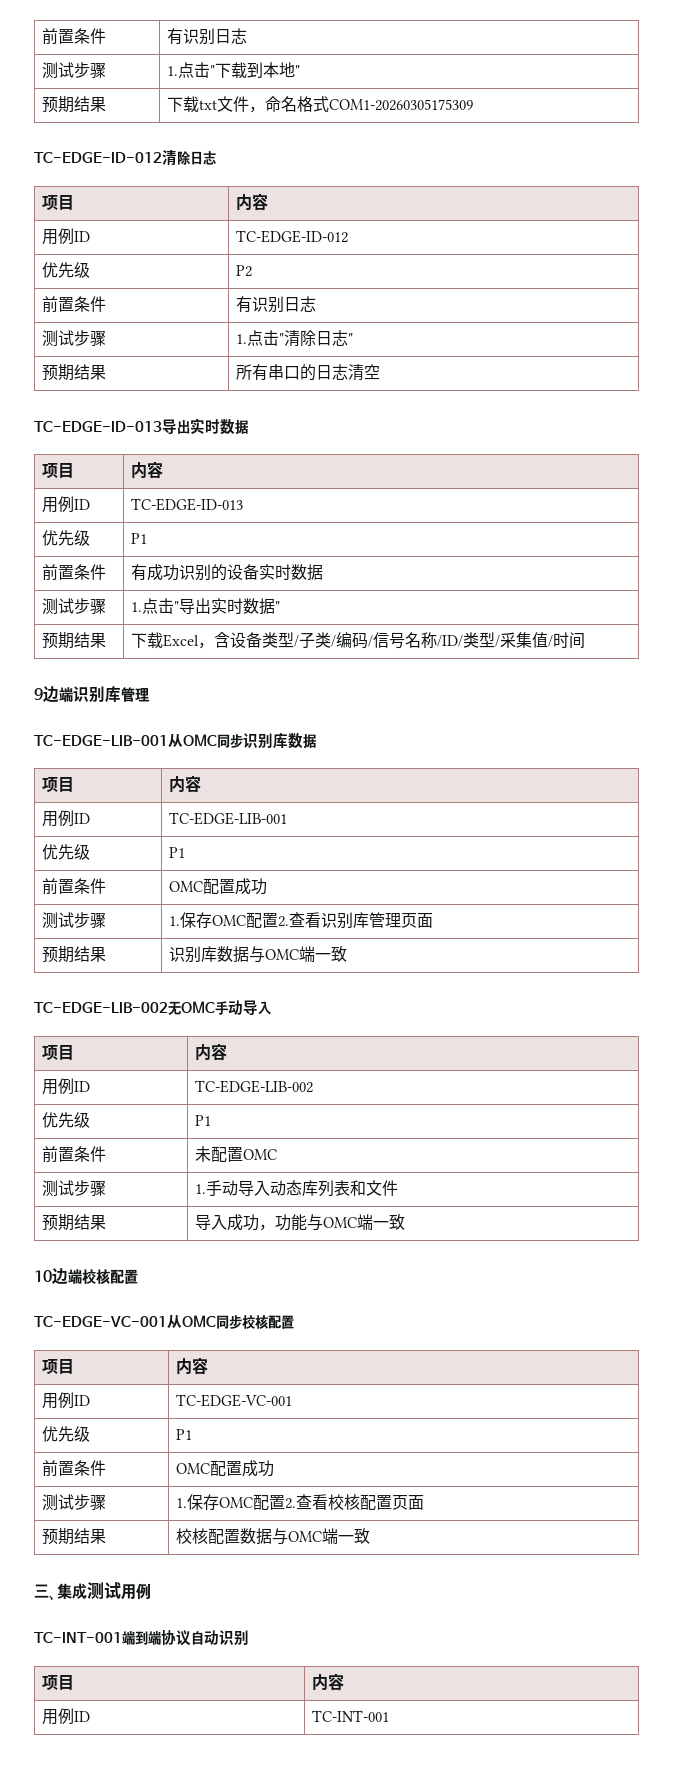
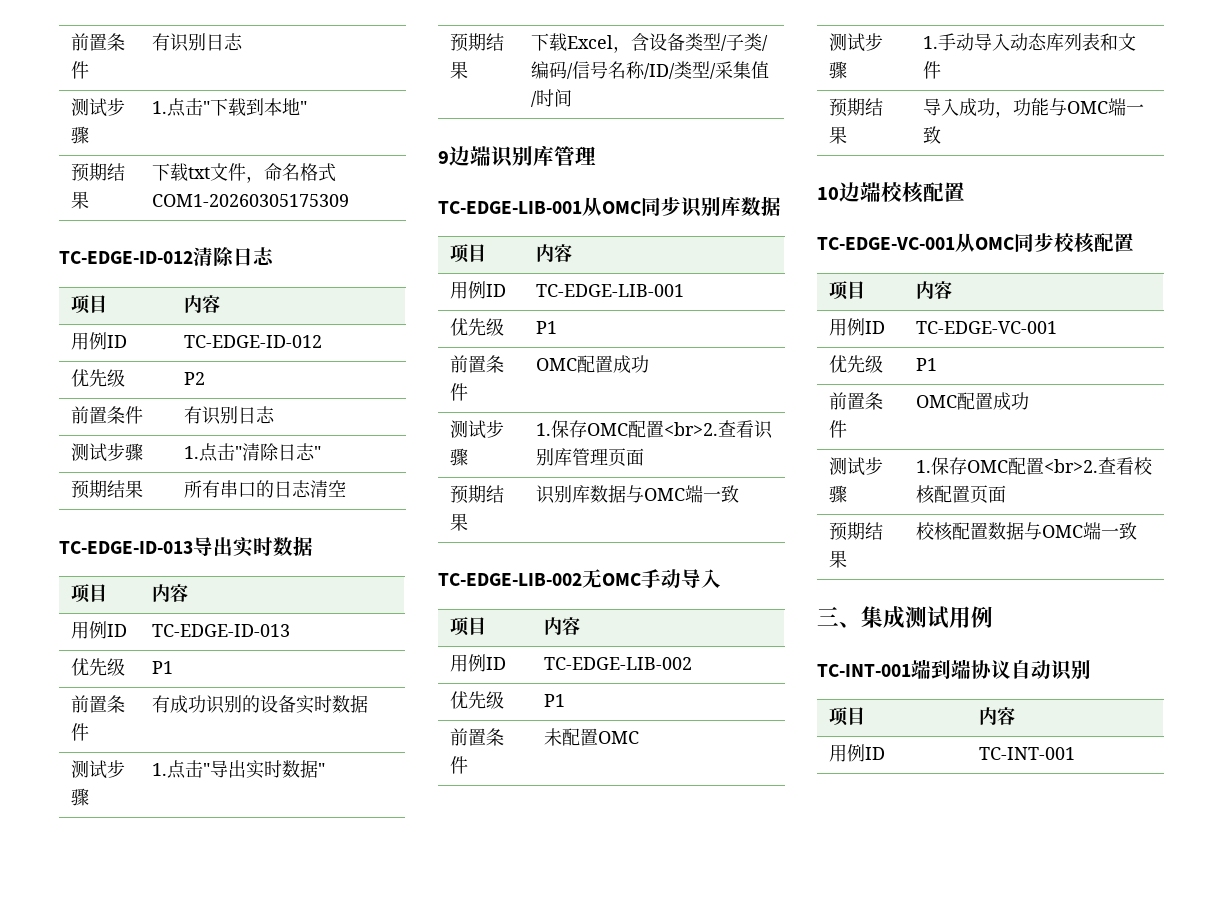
[278,916,290,927] 2. -> [663,422,718,436] <br>2.
[285,1498,297,1509] 2. -> [1043,459,1098,473] <br>2.

